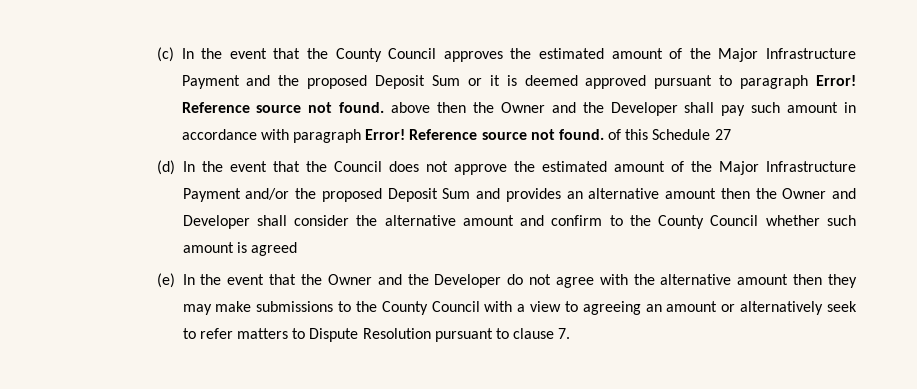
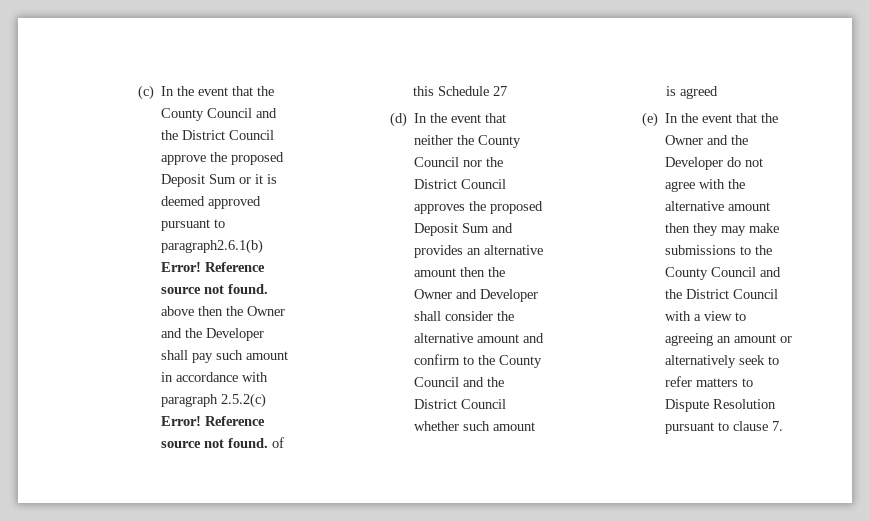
[443,48,856,62] [181,75,271,89] approves the estimated amount of the Major Infrastructure Payment and -> [255,108,277,118] [160,130,274,140] [160,155,206,165] and the District Council approve
[740,75,809,89] paragraph -> [160,239,263,254] paragraph2.6.1(b)
(361, 136) none -> [220,393,266,408] 2.5.2(c)
[305,161,857,175] [182,188,290,202] the Council does not approve the estimated amount of the Major Infrastructure Payment and/or -> [413,135,521,148] [413,157,503,167] [413,179,506,189] [413,204,465,214] neither the County Council nor the District Council approves
(759, 220) none -> [462,377,504,387] [413,399,506,409] and the District Council
(480, 306) none -> [759,267,781,277] [664,289,778,299] and the District Council

